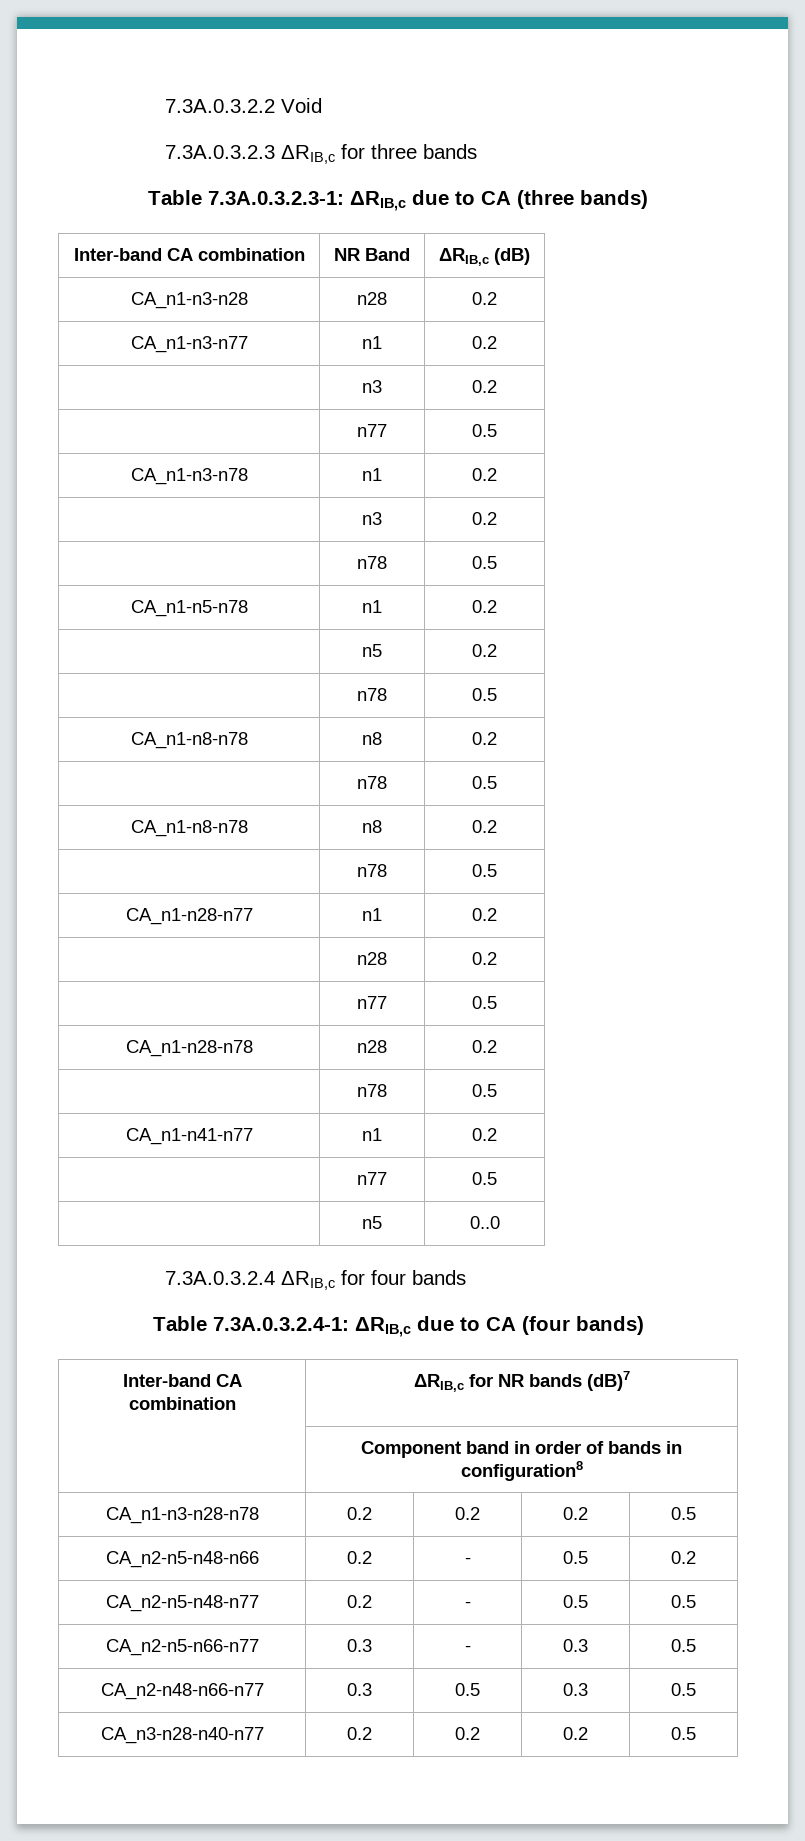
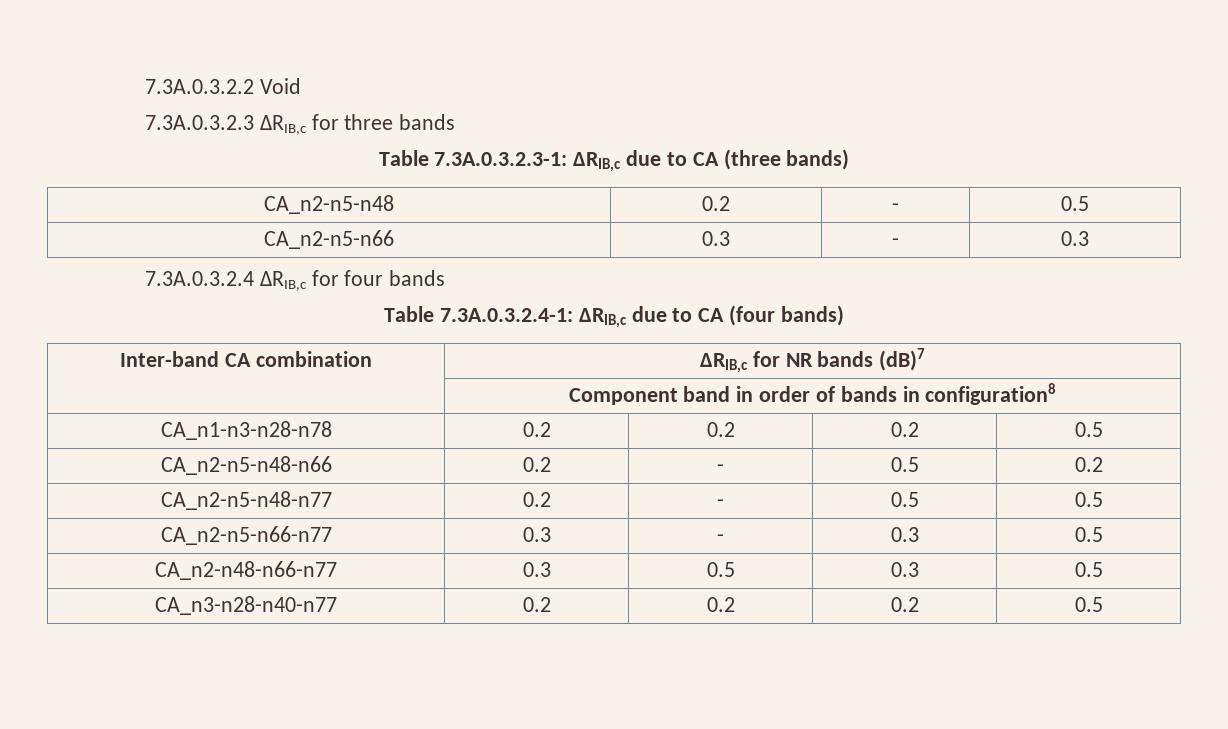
[73,248,305,261] [334,248,411,261] [439,248,530,266] [130,292,248,309] [357,292,388,305] [472,292,498,305] [130,336,248,353] [362,336,383,349] [472,336,498,349] [362,380,383,393] [472,380,498,393] [357,424,388,437] [472,424,498,437] [130,468,248,485] [362,468,383,481] [472,468,498,481] [362,512,383,525] [472,512,498,525] [357,556,388,569] [472,556,498,569] [130,600,248,617] [362,600,383,613] [472,600,498,613] [362,644,383,657] [472,644,498,657] [357,688,388,701] [472,688,498,701] [130,732,248,749] [362,732,383,745] [472,732,498,745] [357,776,388,789] [472,776,498,789] [130,820,248,837] [362,820,383,833] [472,820,498,833] [357,864,388,877] [472,864,498,877] [125,908,253,925] [362,908,383,921] [472,908,498,921] [357,952,388,965] [472,952,498,965] [357,996,388,1009] [472,996,498,1009] [125,1040,253,1057] [357,1040,388,1053] [472,1040,498,1053] [357,1084,388,1097] [472,1084,498,1097] [125,1128,253,1145] [362,1128,383,1141] [472,1128,498,1141] [357,1172,388,1185] [472,1172,498,1185] [362,1216,383,1229] [469,1216,500,1229] Inter-band CA combination | NR Band | ΔRIB,c (dB) // CA_n1-n3-n28 | n28 | 0.2 // CA_n1-n3-n77 | n1 | 0.2 // | n3 | 0.2 // | n77 | 0.5 // CA_n1-n3-n78 | n1 | 0.2 // | n3 | 0.2 // | n78 | 0.5 // CA_n1-n5-n78 | n1 | 0.2 // | n5 | 0.2 // | n78 | 0.5 // CA_n1-n8-n78 | n8 | 0.2 // | n78 | 0.5 // CA_n1-n8-n78 | n8 | 0.2 // | n78 | 0.5 // CA_n1-n28-n77 | n1 | 0.2 // | n28 | 0.2 // | n77 | 0.5 // CA_n1-n28-n78 | n28 | 0.2 // | n78 | 0.5 // CA_n1-n41-n77 | n1 | 0.2 // | n77 | 0.5 // | n5 | 0..0 -> [264,195,394,214] [702,196,730,211] [892,203,899,211] [1061,196,1089,211] [264,230,394,249] [702,231,730,246] [892,238,899,246] [1061,231,1089,246] CA_n2-n5-n48 | 0.2 | - | 0.5 // CA_n2-n5-n66 | 0.3 | - | 0.3

